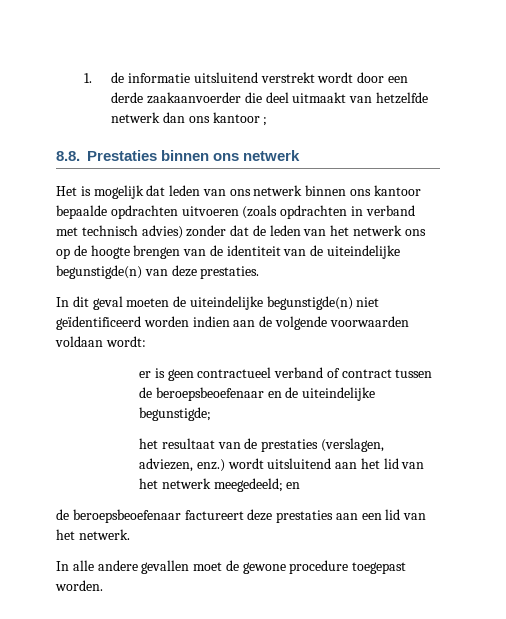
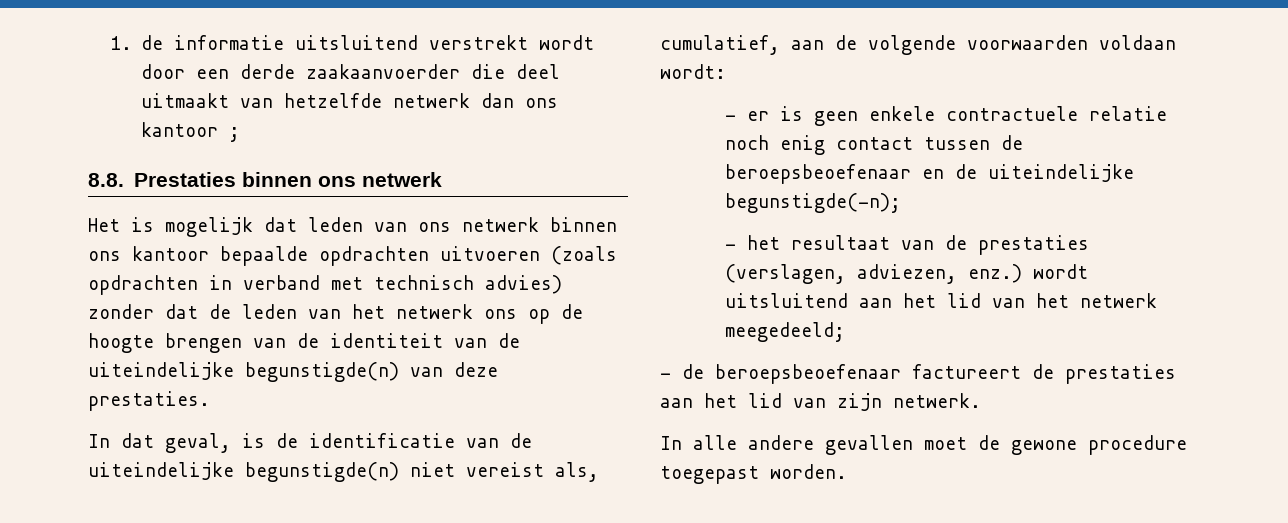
[72,296,170,310] dit geval moeten -> [121,433,499,453] dat geval, is de identificatie van
[56,316,230,330] geïdentificeerd worden indien -> [466,462,599,482] [660,35,780,55] vereist als, cumulatief,
(146, 341) none -> [724,115,736,121] -
[197,367,392,378] contractueel verband of contract -> [868,106,1167,121] [724,135,913,155] enkele contractuele relatie noch enig contact
[139,407,212,421] begunstigde; // -> [724,193,901,213] [724,244,736,250] begunstigde(-n); // -
[286,482,301,489] en // -> [660,373,671,379] // -
[247,509,273,521] deze -> [1032,364,1054,379] de
[361,509,427,520] [56,529,75,540] een lid van het -> [704,393,882,411] het lid van zijn

